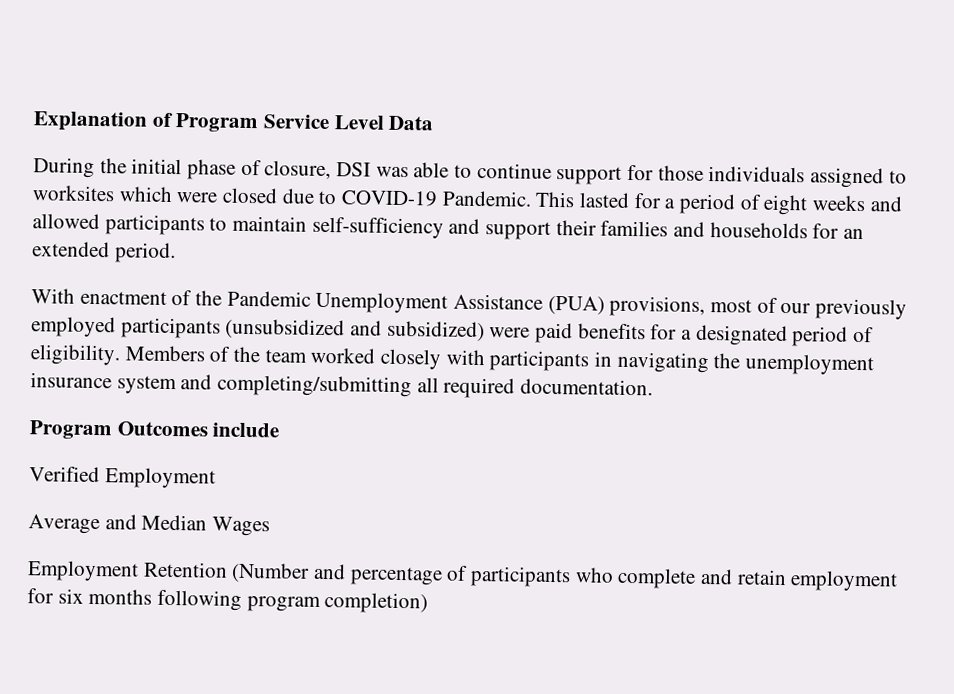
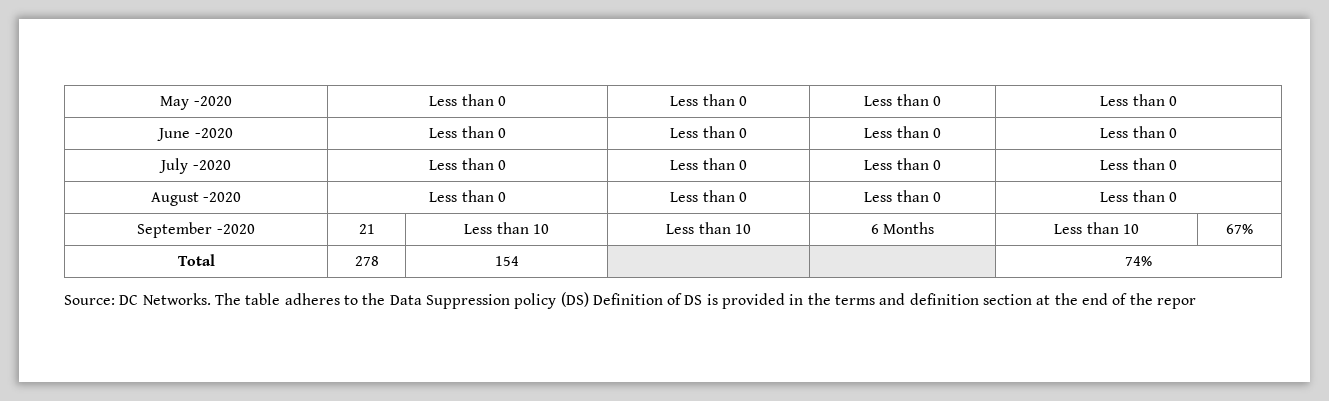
[33,111,435,133] [33,157,907,189] [32,185,903,216] [32,213,865,240] [32,241,176,264] [31,288,908,320] [31,316,875,347] [30,344,875,376] [30,372,654,399] [29,420,280,440] [29,466,216,489] [28,514,271,537] [27,560,899,592] [27,588,429,614] Explanation of Program Service Level Data // During the initial phase of closure, DSI was able to continue support for those individuals assigned to worksites which were closed due to COVID-19 Pandemic. This lasted for a period of eight weeks and allowed participants to maintain self-sufficiency and support their families and households for an extended period. // With enactment of the Pandemic Unemployment Assistance (PUA) provisions, most of our previously employed participants (unsubsidized and subsidized) were paid benefits for a designated period of eligibility. Members of the team worked closely with participants in navigating the unemployment insurance system and completing/submitting all required documentation. // Program Outcomes include // Verified Employment // Average and Median Wages // Employment Retention (Number and percentage of participants who complete and retain employment for six months following program completion) -> [160,96,232,110] [429,94,506,106] [670,94,747,106] [864,94,941,106] [1100,94,1177,106] [157,128,233,141] [429,126,506,138] [670,126,747,138] [864,126,941,138] [1100,126,1177,138] [159,158,231,174] [429,158,506,170] [670,158,747,170] [864,158,941,170] [1100,158,1177,170] [150,192,242,206] [429,190,506,202] [670,190,747,202] [864,190,941,202] [1100,190,1177,202] [137,222,255,238] [358,224,375,234] [464,222,549,234] [666,222,751,234] [870,222,935,234] [1054,222,1139,234] [1226,224,1253,234] [177,254,215,266] [354,256,379,266] [494,256,519,266] [1125,256,1152,266] [64,292,1196,309] May -2020 | Less than 0 | Less than 0 | Less than 0 | Less than 0 // June -2020 | Less than 0 | Less than 0 | Less than 0 | Less than 0 // July -2020 | Less than 0 | Less than 0 | Less than 0 | Less than 0 // August -2020 | Less than 0 | Less than 0 | Less than 0 | Less than 0 // September -2020 | 21 | Less than 10 | Less than 10 | 6 Months | Less than 10 | 67% // Total | 278 | 154 | | | 74% // Source: DC Networks. The table adheres to the Data Suppression policy (DS) Definition of DS is provided in the terms and definition section at the end of the repor

